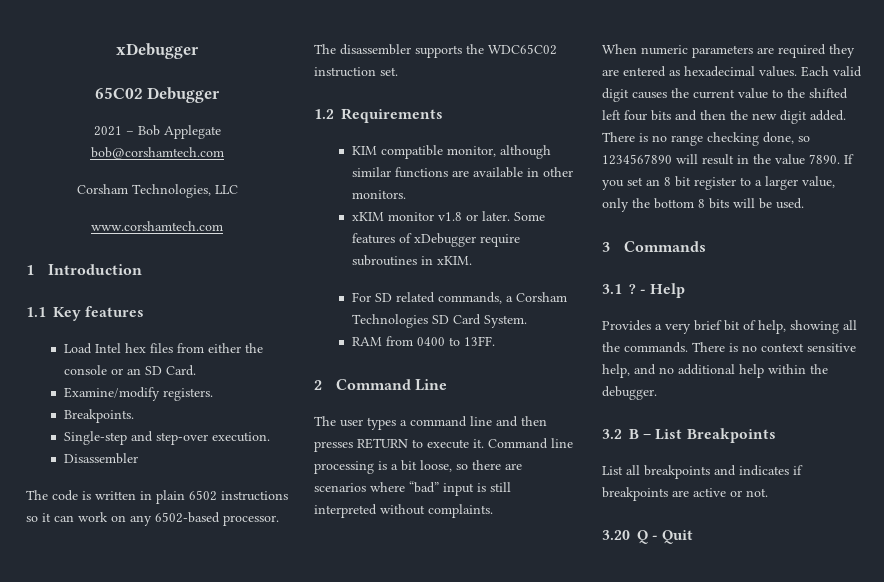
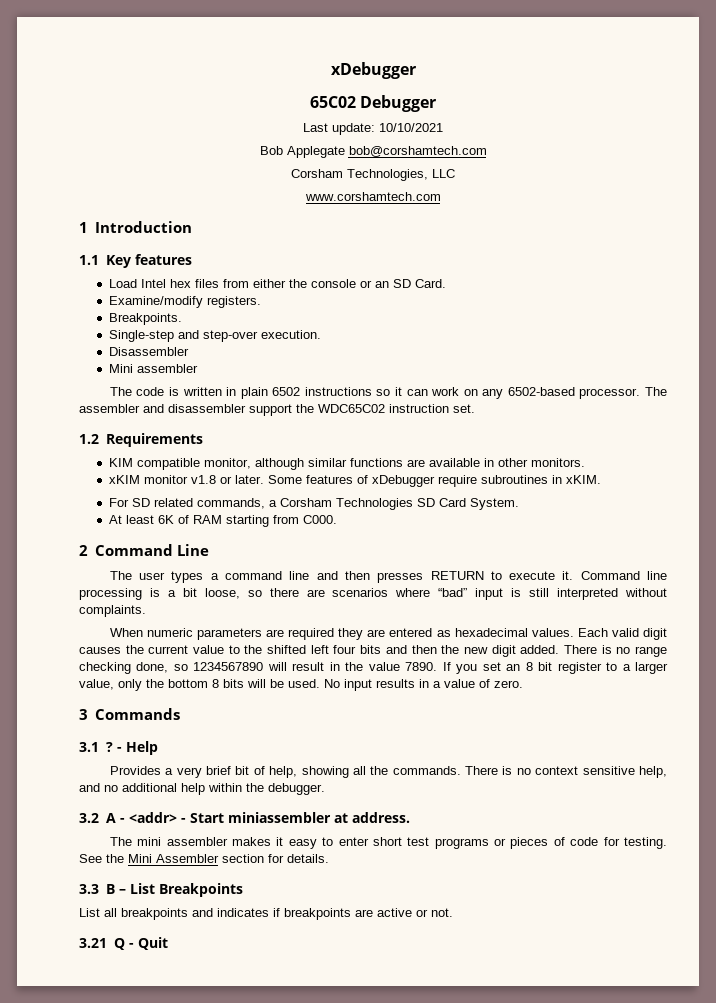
[93,126,134,136] 2021 – -> [303,123,443,135] Last update: 10/10/2021 //
(138, 458) none -> [109,364,199,373] // Mini assembler
[340,44,462,58] disassembler supports -> [79,404,292,416] assembler and disassembler support
[351,336,495,346] RAM from 0400 to 13FF. -> [109,515,338,527] At least 6K of RAM starting from C000.
(804, 203) none -> [324,679,523,691] No input results in a value of zero.
(622, 434) none -> [105,812,410,823] [109,837,668,849] [79,854,329,863] [79,884,99,894] A - <addr> - Start miniassembler at address. // The mini assembler makes it easy to enter short test programs or pieces of code for testing. See the Mini Assembler section for details. // 3.3
[602,530,630,540] 3.20 -> [79,938,107,948] 3.21

